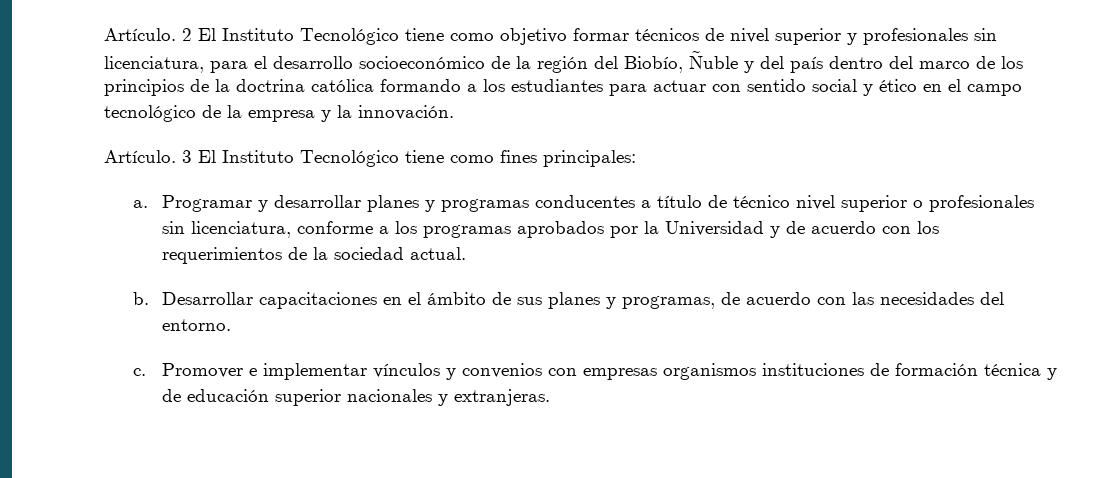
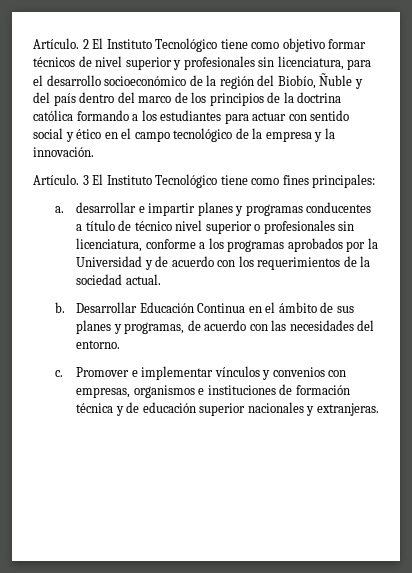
[161,195,361,212] Programar y desarrollar -> [76,202,196,216] desarrollar e impartir
[258,292,377,309] capacitaciones -> [139,302,246,313] Educación Continua
[582,363,756,380] empresas organismos -> [76,385,205,398] empresas, organismos e

